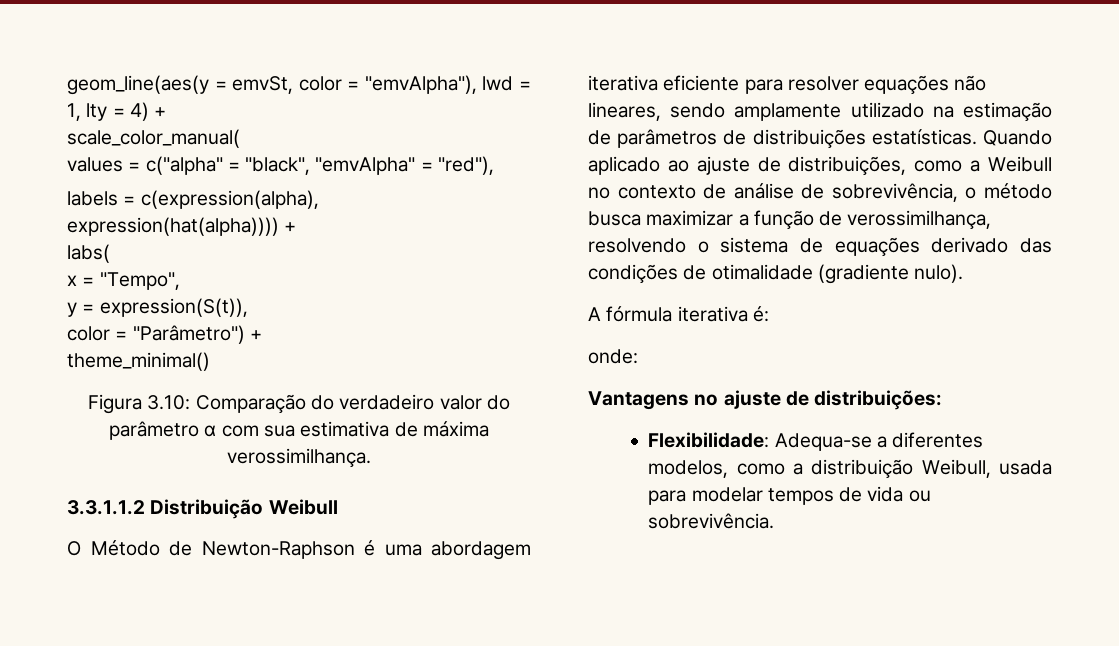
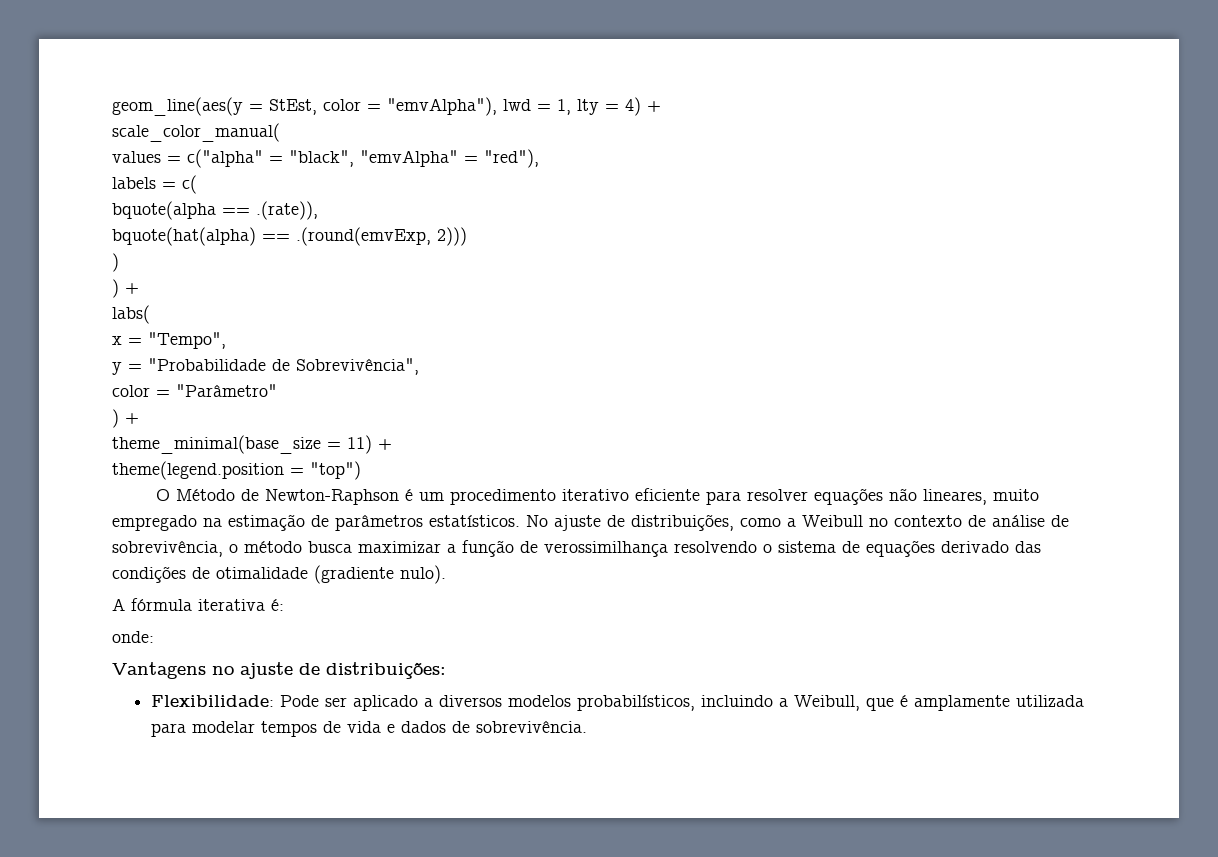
[232,76,294,94] emvSt, -> [269,99,317,115] StEst,
[140,190,319,209] [67,217,279,236] c(expression(alpha), expression(hat(alpha)))) -> [182,175,197,194] [112,201,318,220] [112,227,467,246] [112,253,119,272] [112,279,119,298] c( // bquote(alpha == .(rate)), // bquote(hat(alpha) == .(round(emvExp, 2))) // ) // )
[99,298,248,317] [67,325,262,344] [67,352,210,371] [88,394,510,414] [109,421,489,440] [227,448,371,468] [67,499,338,519] expression(S(t)), // color = "Parâmetro") + // theme_minimal() // Figura 3.10: Comparação do verdadeiro valor do parâmetro α com sua estimativa de máxima verossimilhança. // 3.3.1.1.2 Distribuição Weibull -> [148,358,419,375] [112,384,277,397] [112,409,139,428] [112,435,392,454] [112,461,361,480] "Probabilidade de Sobrevivência", // color = "Parâmetro" // ) + // theme_minimal(base_size = 11) + // theme(legend.position = "top")
[384,541,531,560] [588,75,658,91] uma abordagem iterativa -> [419,489,630,505] um procedimento iterativo
[670,102,924,121] sendo amplamente utilizado -> [993,489,1040,501] [112,515,197,531] muito empregado
[723,129,1052,149] [588,156,689,175] de distribuições estatísticas. Quando aplicado ao -> [429,515,548,527] estatísticos. No
[847,210,992,230] verossimilhança, -> [544,541,668,557] verossimilhança
[774,432,984,451] [648,459,1052,479] Adequa-se a diferentes modelos, como a distribuição Weibull, usada -> [279,695,1084,711] Pode ser aplicado a diversos modelos probabilísticos, incluindo a Weibull, que é amplamente utilizada
[908,490,931,502] ou -> [386,721,470,733] e dados de

